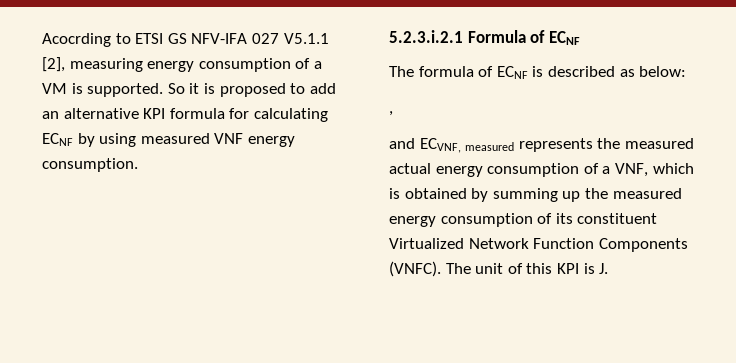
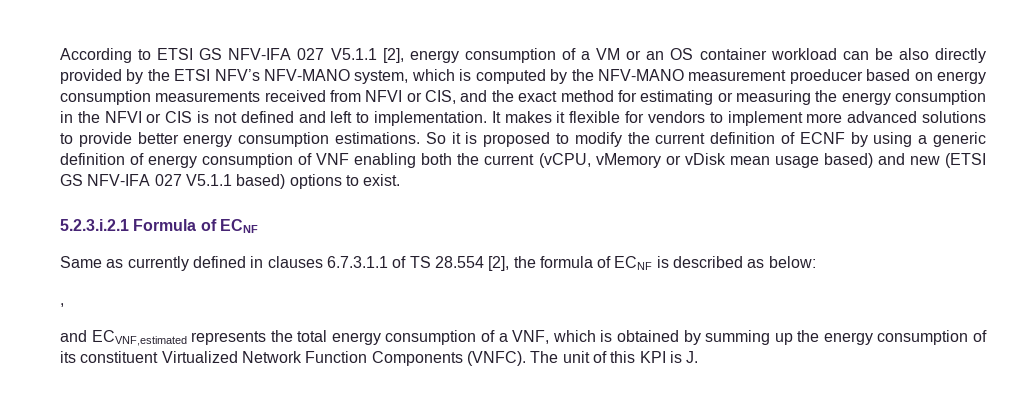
[42,33,111,47] Acocrding -> [60,48,132,63] According
[69,58,143,72] measuring -> (404, 55) none
[71,83,164,97] is supported. -> [626,48,986,63] [60,69,986,84] [60,90,987,105] [60,111,987,126] [60,132,420,147] or an OS container workload can be also directly provided by the ETSI NFV’s NFV-MANO system, which is computed by the NFV-MANO measurement proeducer based on energy consumption measurements received from NFVI or CIS, and the exact method for estimating or measuring the energy consumption in the NFVI or CIS is not defined and left to implementation. It makes it flexible for vendors to implement more advanced solutions to provide better energy consumption estimations.
[309,83,336,94] [42,108,328,122] [42,133,295,147] [42,158,138,172] [389,30,580,45] [389,66,414,77] add an alternative KPI formula for calculating ECNF by using measured VNF energy consumption. // 5.2.3.i.2.1 Formula of ECNF // The -> [574,132,986,147] [60,153,987,168] [60,174,401,189] [60,219,258,233] [60,256,536,271] modify the current definition of ECNF by using a generic definition of energy consumption of VNF enabling both the current (vCPU, vMemory or vDisk mean usage based) and new (ETSI GS NFV-IFA 027 V5.1.1 based) options to exist. // 5.2.3.i.2.1 Formula of ECNF // Same as currently defined in clauses 6.7.3.1.1 of TS 28.554 [2], the
[419,138,694,153] [389,163,431,174] ECVNF, measured represents the measured actual -> [91,330,328,346] ECVNF,estimated represents the total
[612,188,682,199] measured -> (820, 336) none

